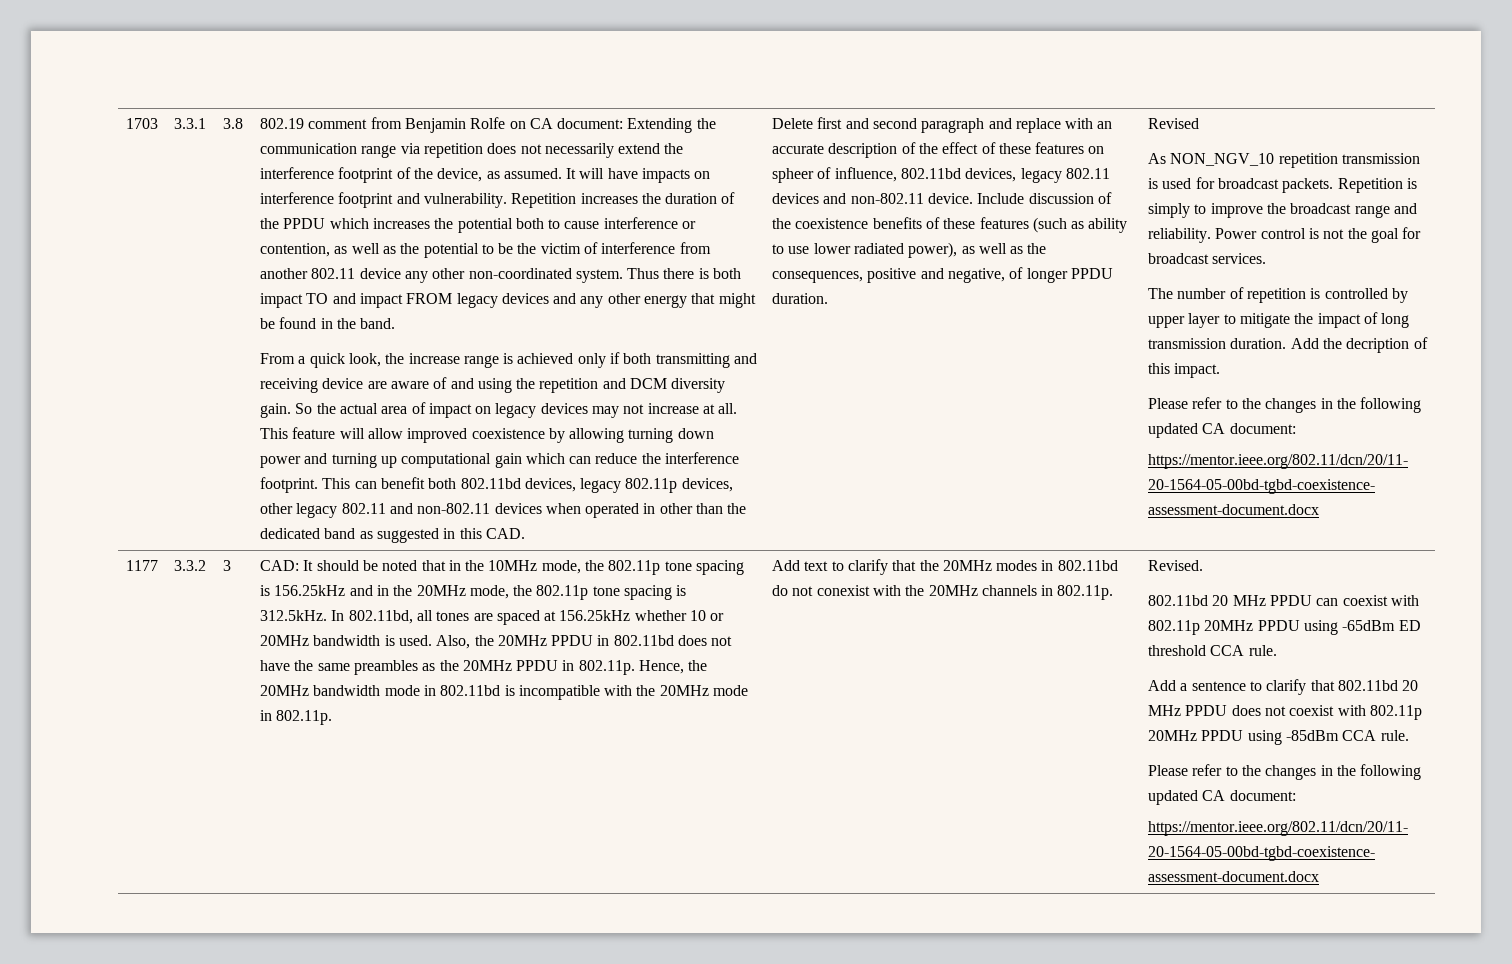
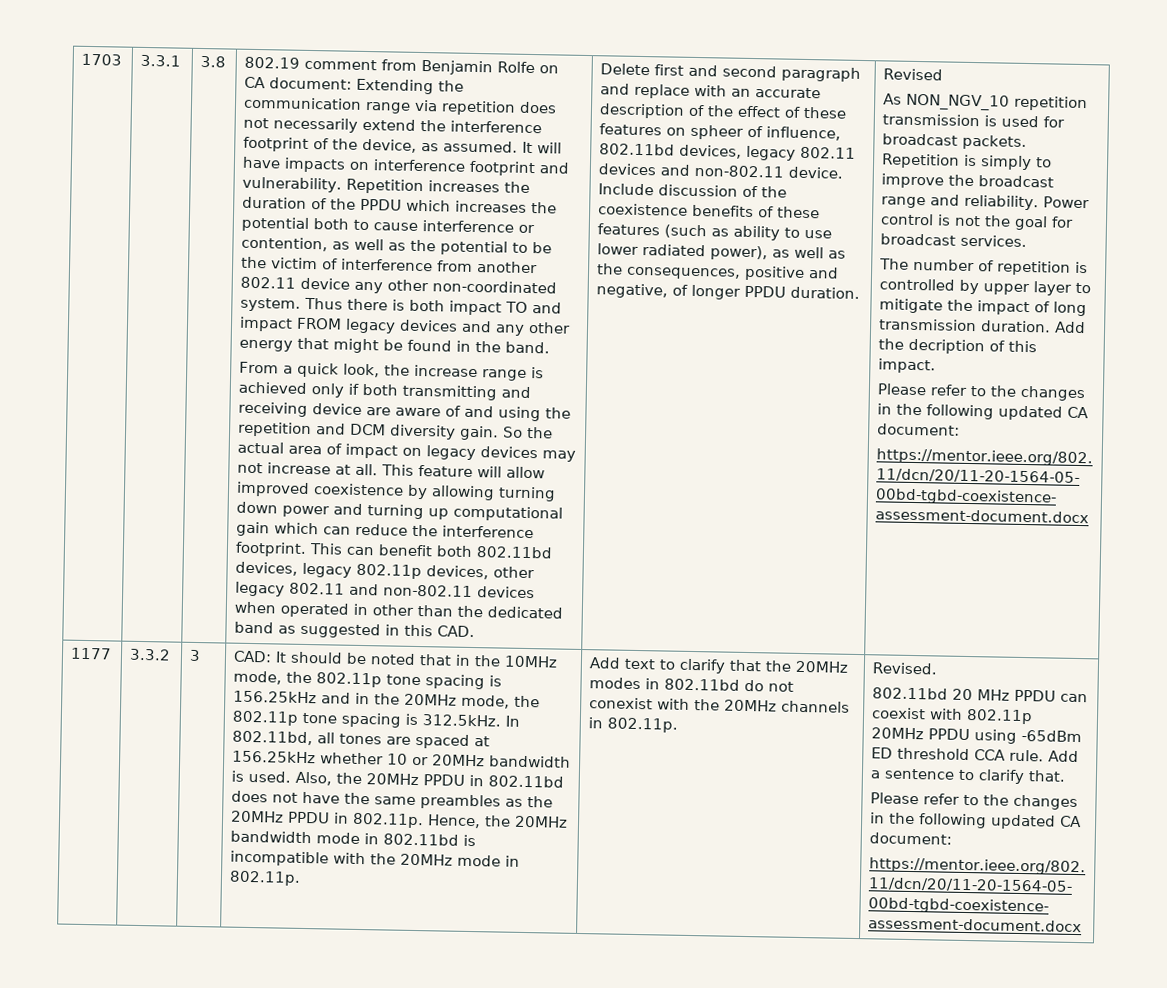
(1277, 650) // -> (1045, 755) none
[1310,680,1419,691] [1147,705,1422,720] [1147,730,1409,745] that 802.11bd 20 MHz PPDU does not coexist with 802.11p 20MHz PPDU using -85dBm CCA rule. -> [1028,770,1067,782] that.

